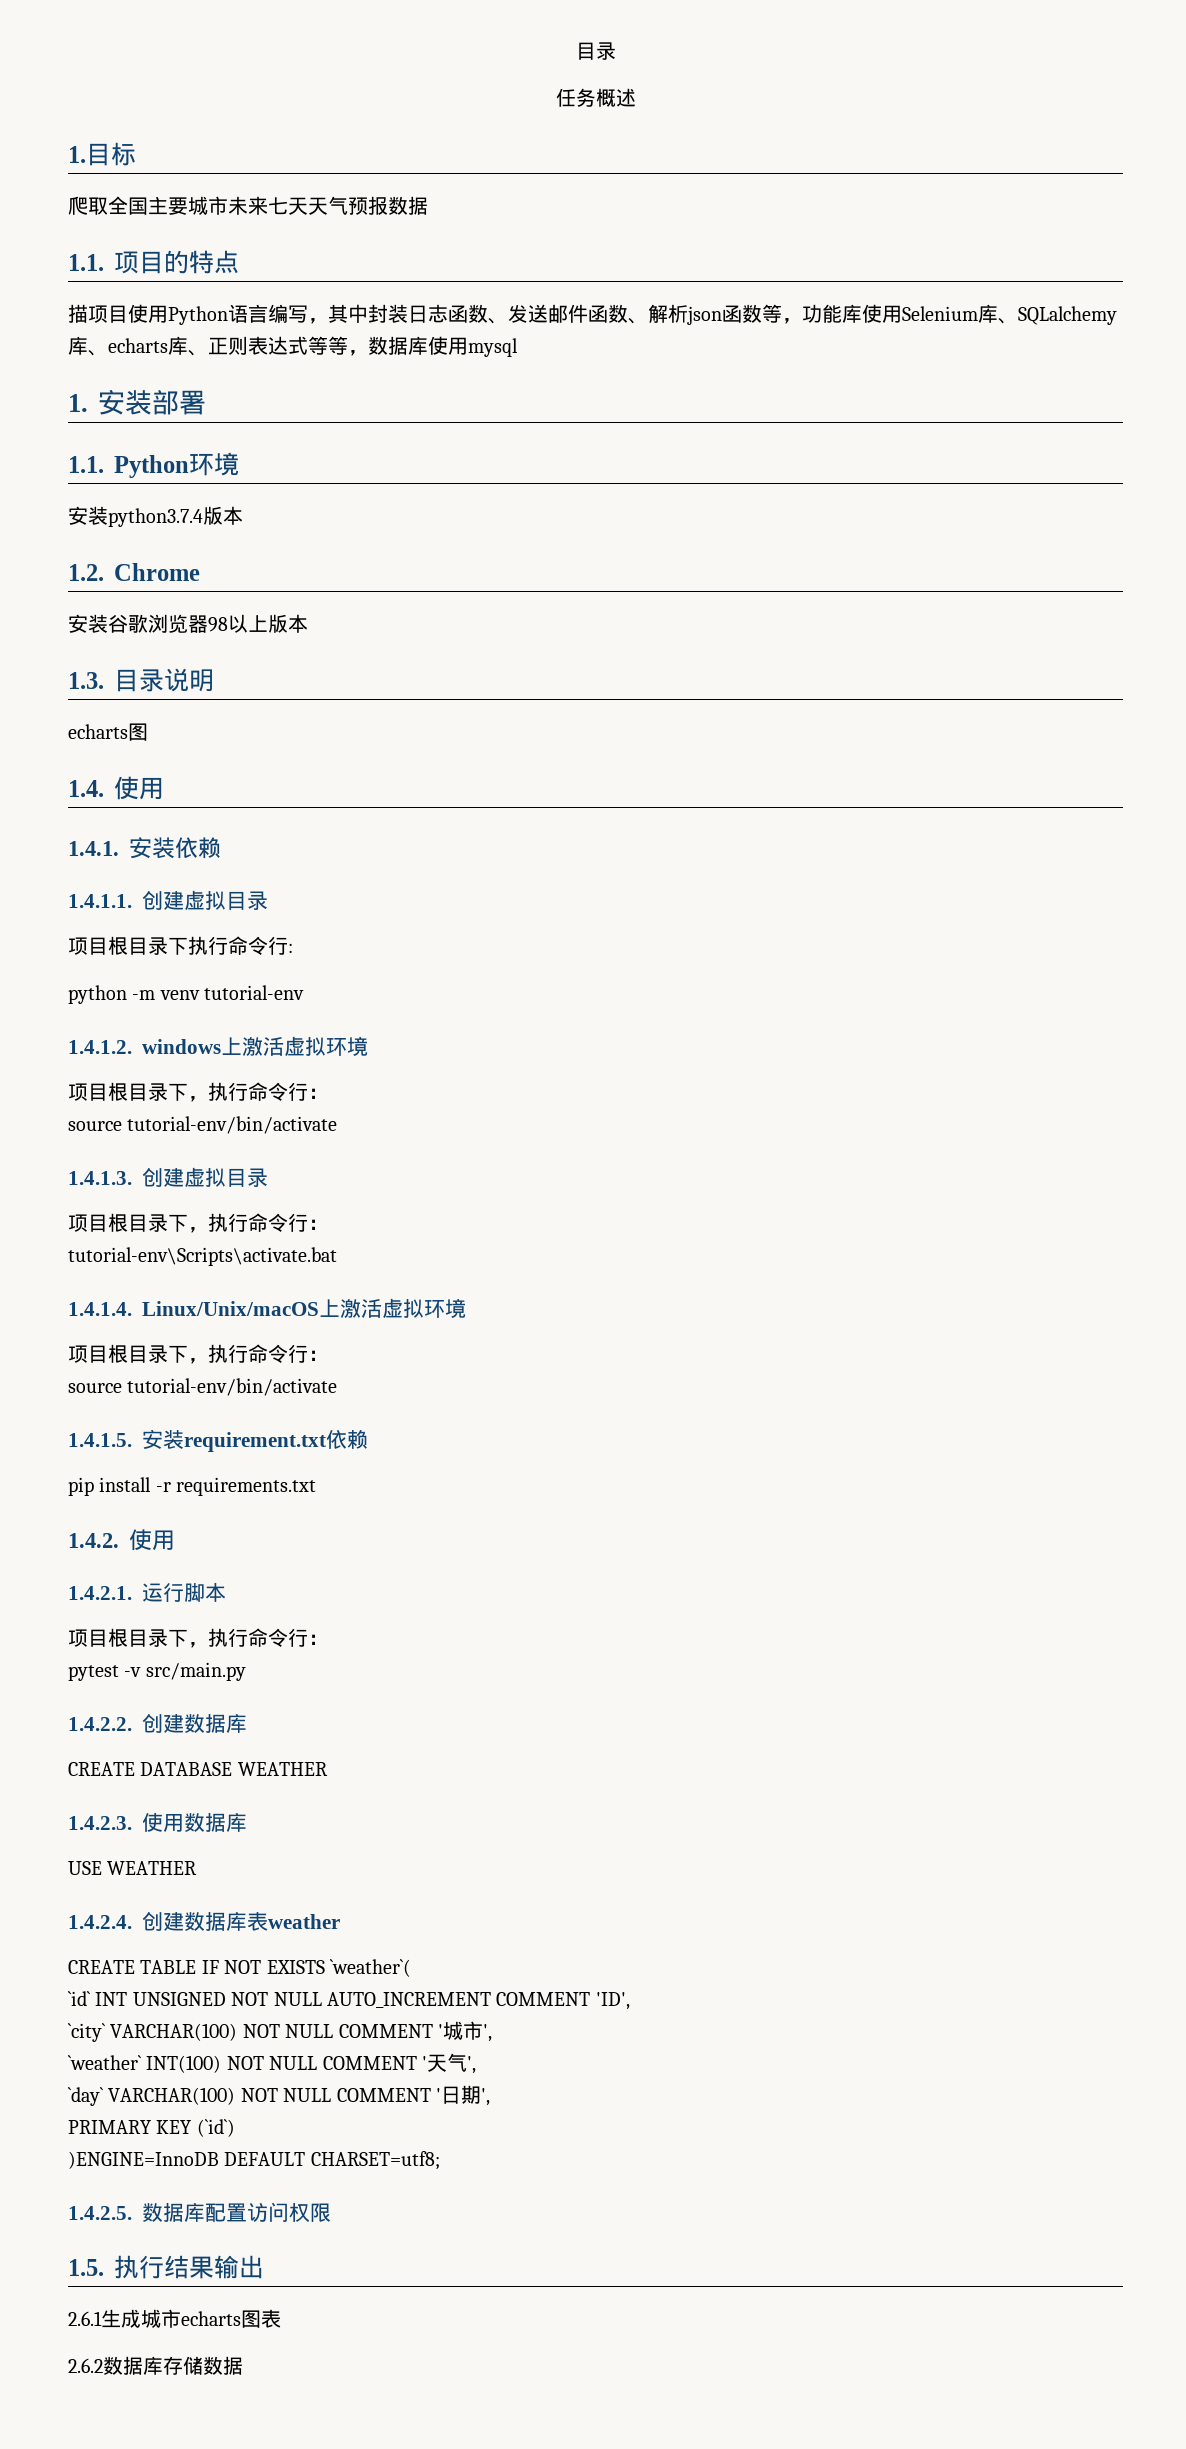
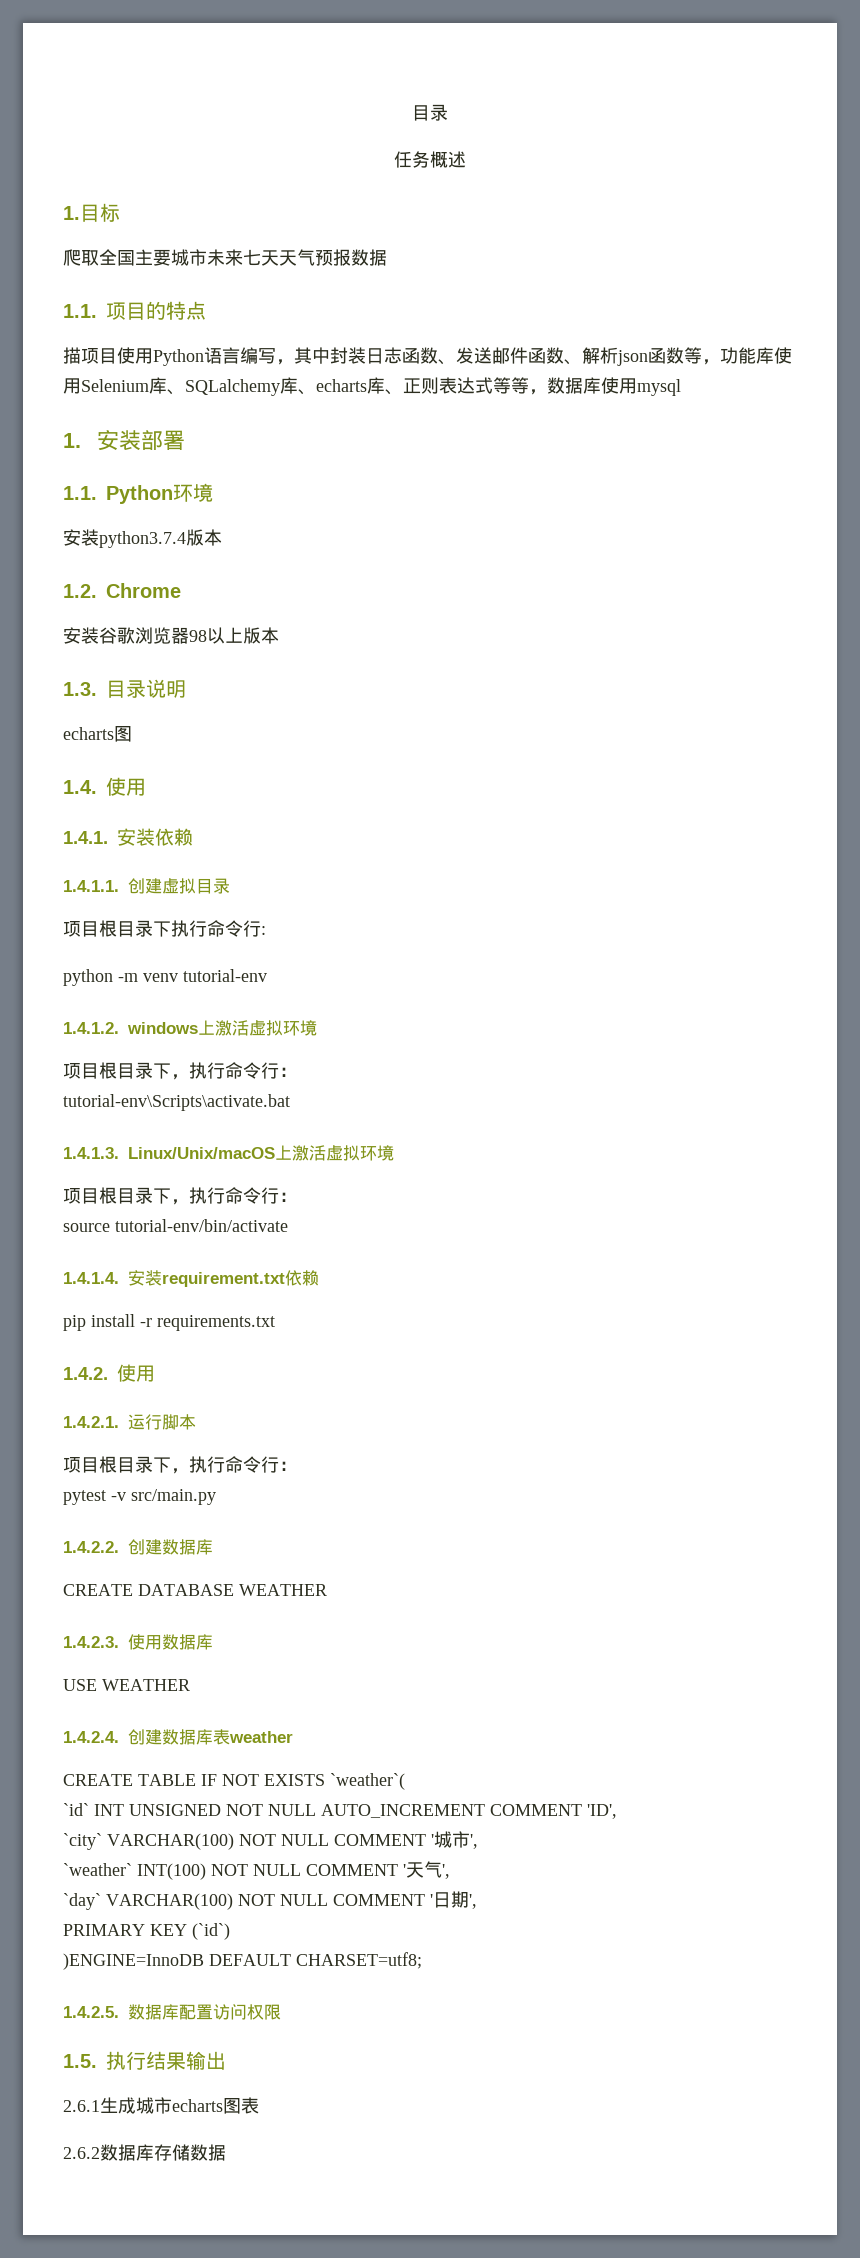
[68,1116,338,1134] [68,1167,268,1187] [68,1213,328,1233] // source tutorial-env/bin/activate // 1.4.1.3.创建虚拟目录 // 项目根目录下，执行命令行： -> (297, 1072) none
[68,1302,132,1316] 1.4.1.4. -> [63,1147,119,1159] 1.4.1.3.
[68,1433,132,1447] 1.4.1.5. -> [63,1272,119,1284] 1.4.1.4.

